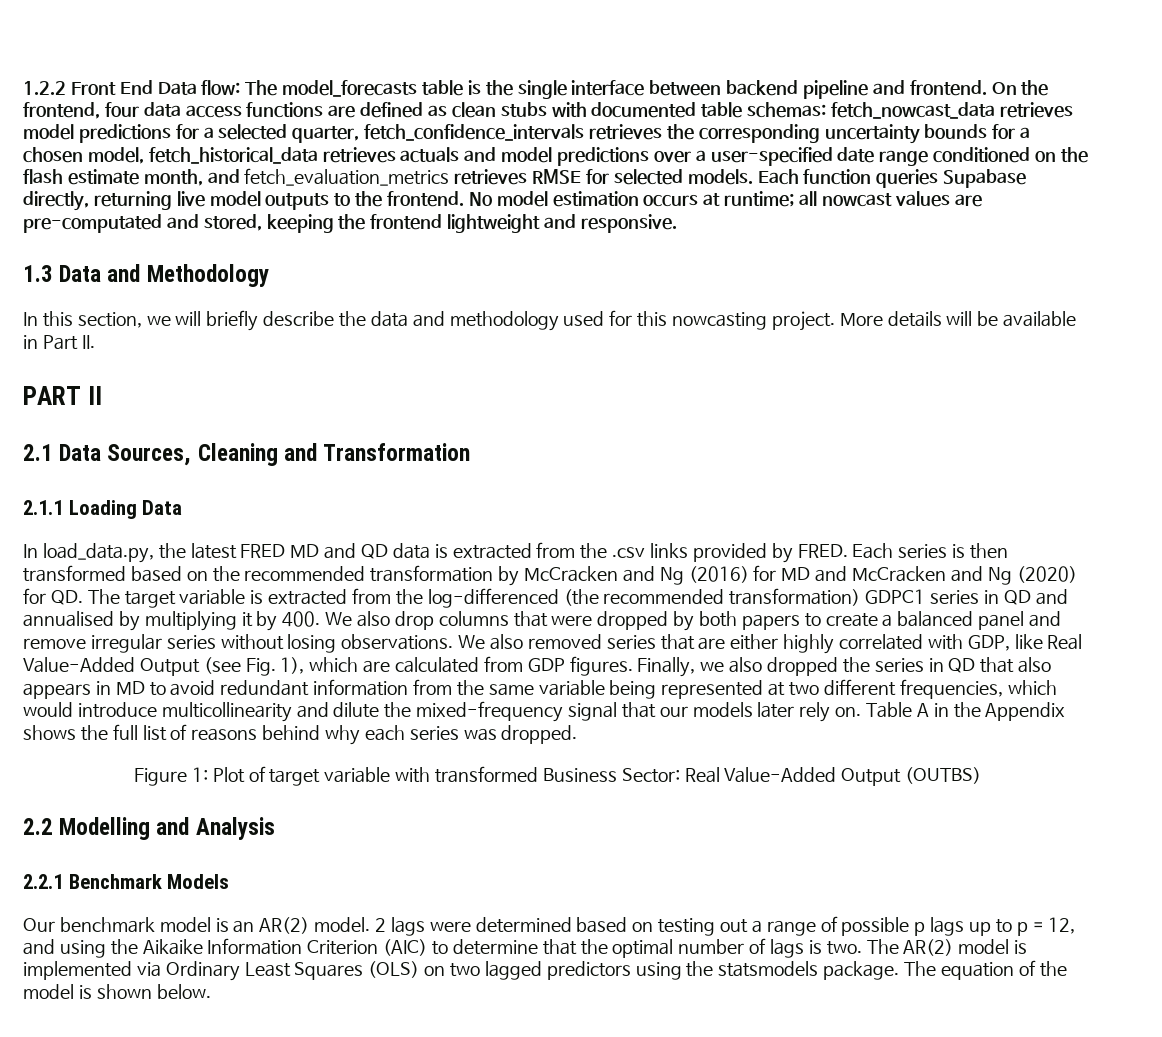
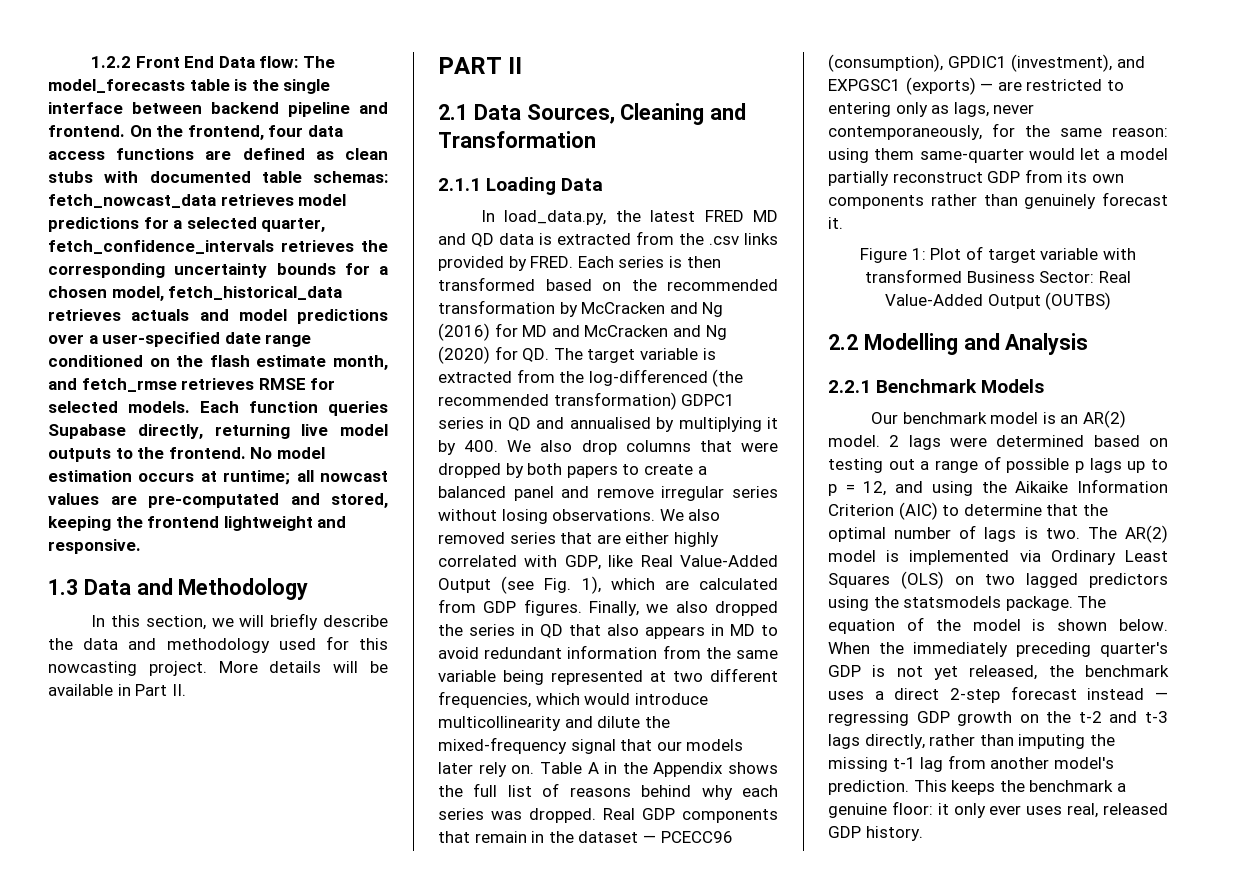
[244,168,450,186] fetch_evaluation_metrics -> [81,378,177,392] fetch_rmse
(578, 734) none -> [603,808,778,823] [438,831,733,843] [828,54,1145,72] [828,77,1124,95] [828,102,1035,117] [828,123,1168,140] [828,148,1168,163] [828,169,1124,186] [828,192,1168,209] [828,217,843,229] Real GDP components that remain in the dataset — PCECC96 (consumption), GPDIC1 (investment), and EXPGSC1 (exports) — are restricted to entering only as lags, never contemporaneously, for the same reason: using them same-quarter would let a model partially reconstruct GDP from its own components rather than genuinely forecast it.
(211, 991) none -> [828,642,1168,657] [828,665,1169,680] [828,686,1168,703] [828,711,1168,726] [828,734,1115,749] [828,755,1114,772] [828,780,1126,795] [828,801,1168,818] [828,826,923,841] When the immediately preceding quarter's GDP is not yet released, the benchmark uses a direct 2-step forecast instead — regressing GDP growth on the t-2 and t-3 lags directly, rather than imputing the missing t-1 lag from another model's prediction. This keeps the benchmark a genuine floor: it only ever uses real, released GDP history.

